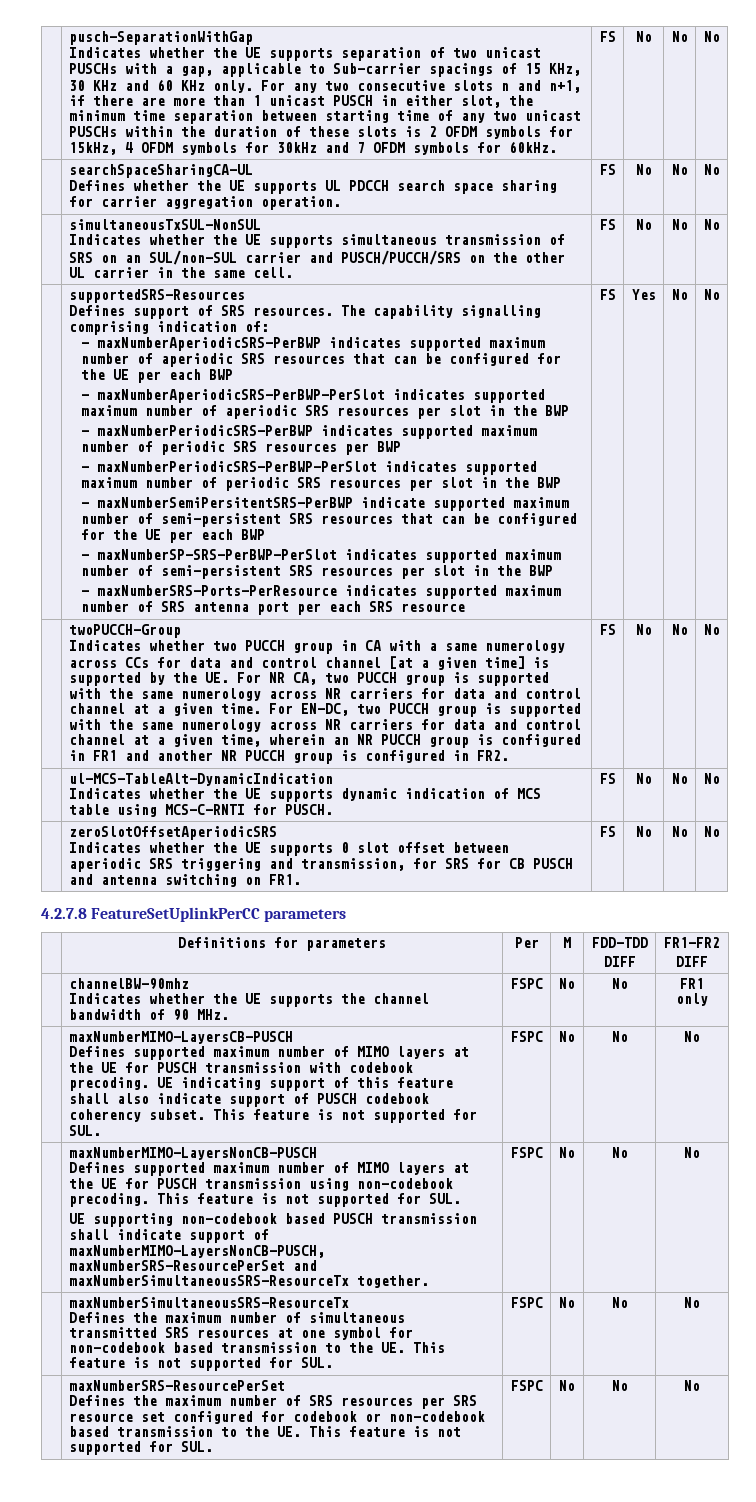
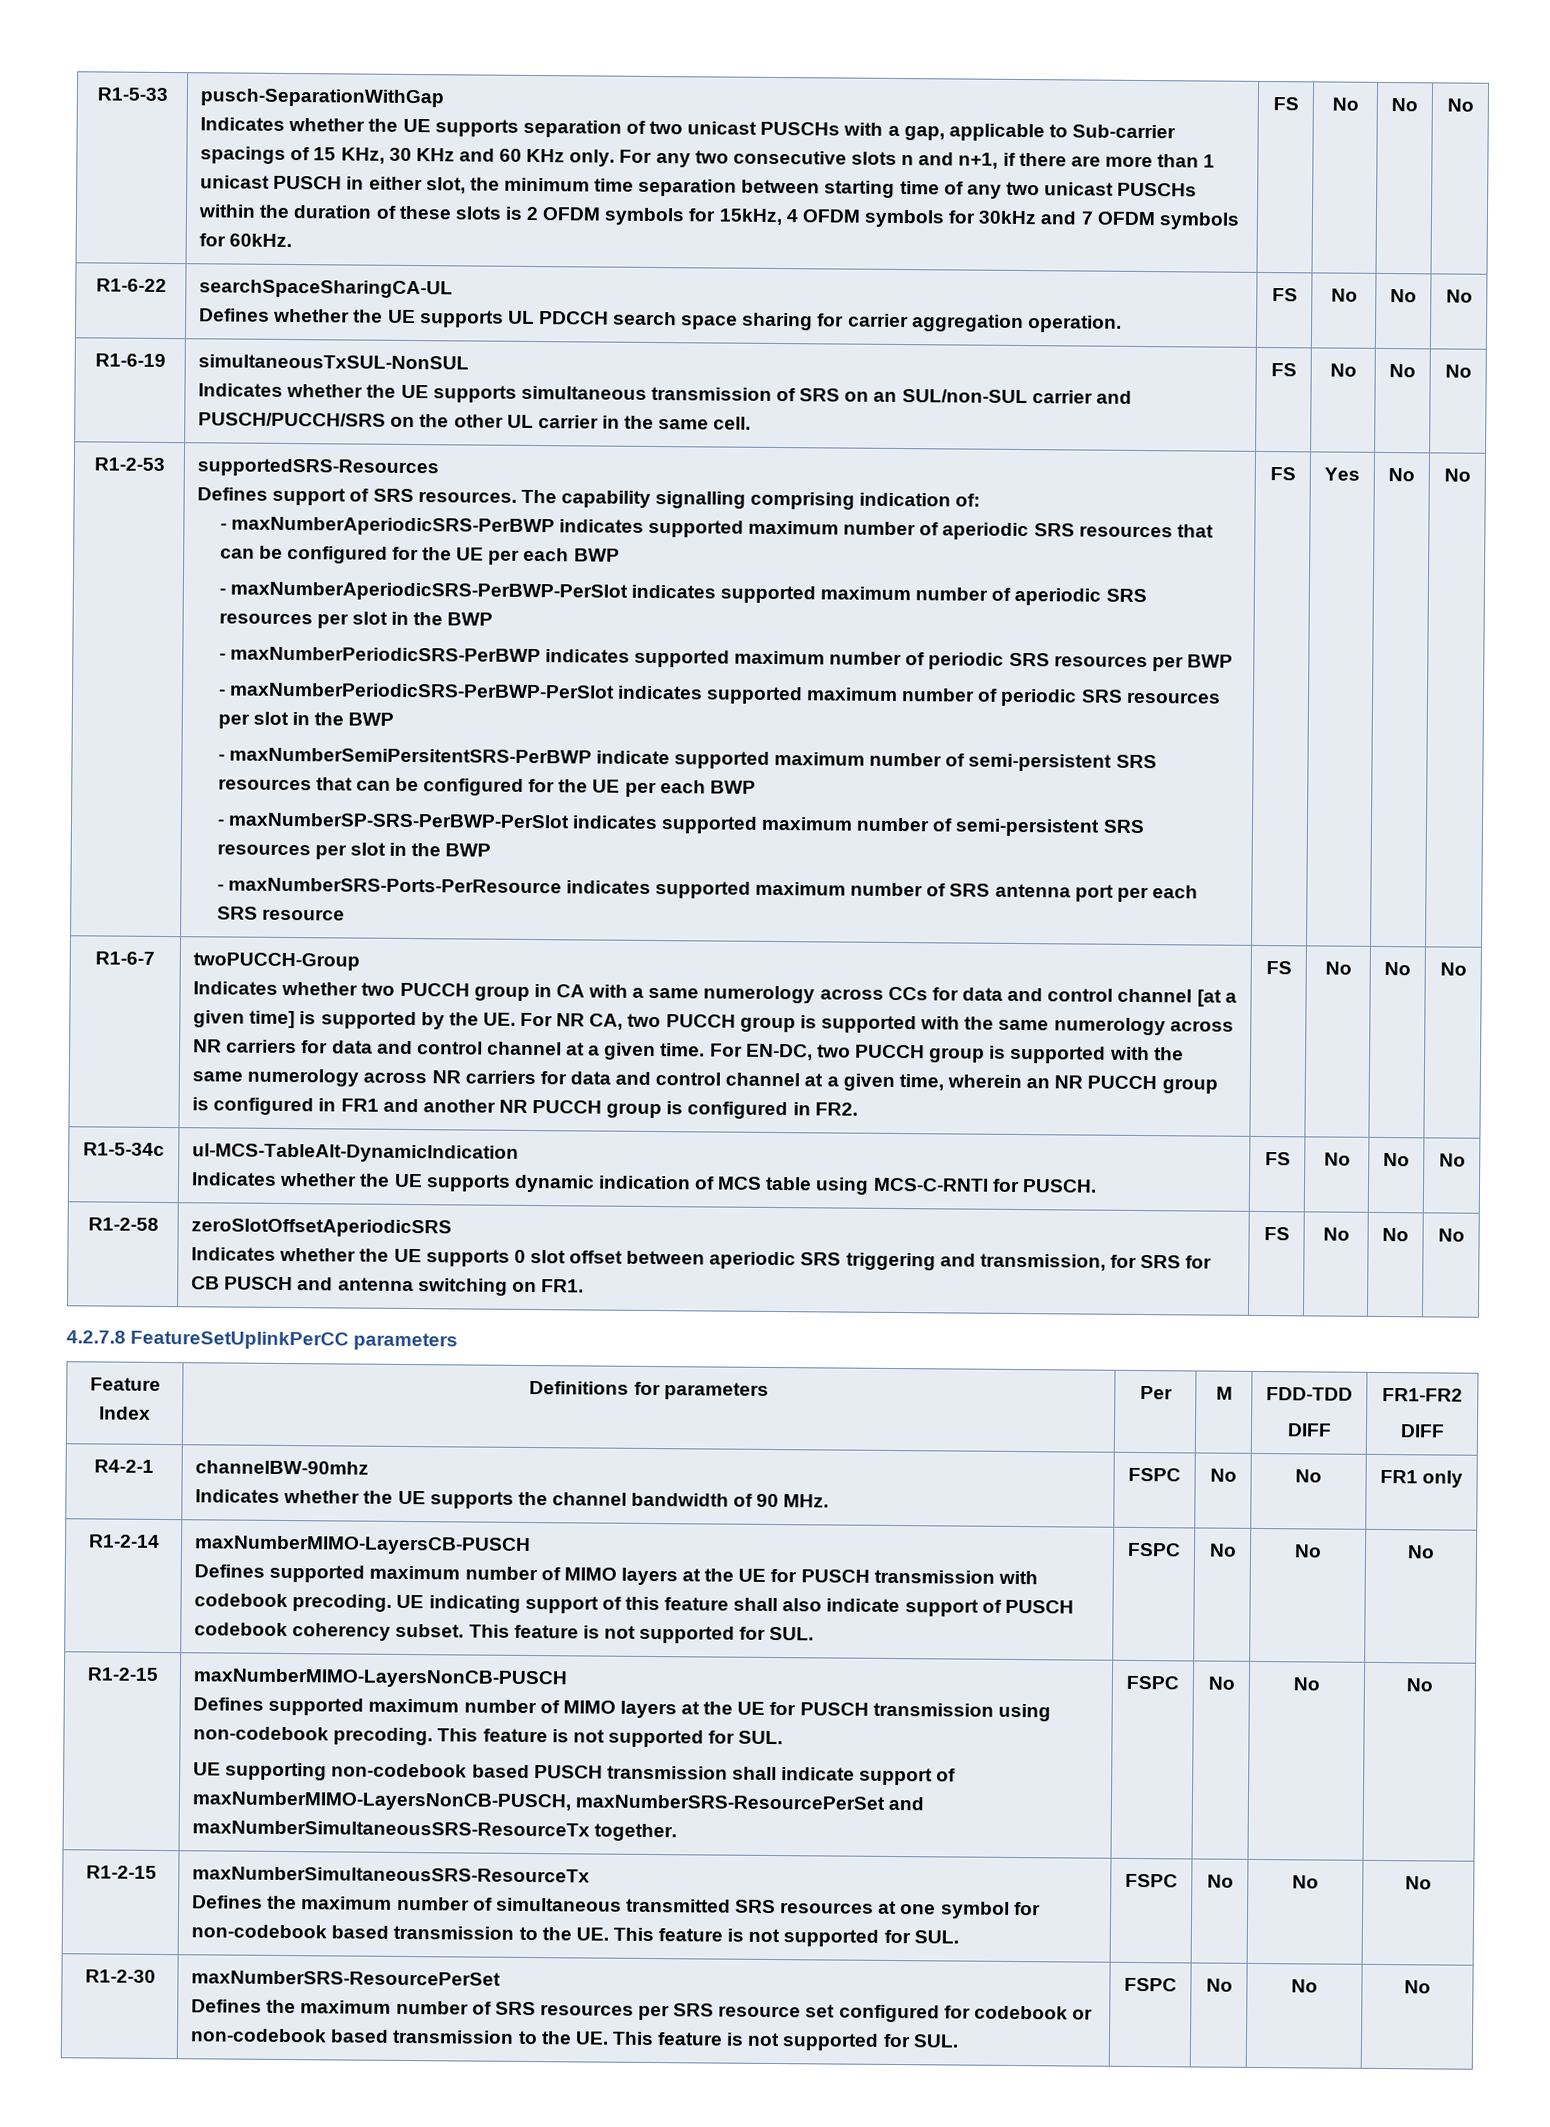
(68, 38) none -> [96,87,168,101] R1-5-33
(720, 36) none -> [95,278,167,292] R1-6-22
(720, 169) none -> [94,353,166,367] R1-6-19
(720, 224) none -> [93,457,165,471] R1-2-53
(720, 294) none -> [95,951,155,965] R1-6-7
(720, 629) none -> [83,1142,165,1156] R1-5-34c
(720, 778) none -> [87,1217,159,1231] R1-2-58
(347, 915) none -> [89,1377,161,1391] [99,1406,151,1420] Feature Index
(708, 961) none -> [94,1459,154,1473] R4-2-1
(708, 999) none -> [88,1534,160,1548] R1-2-14
(700, 1036) none -> [86,1667,159,1681] R1-2-15
(700, 1152) none -> [85,1865,157,1879] R1-2-15
(700, 1302) none -> [84,1969,156,1983] R1-2-30

